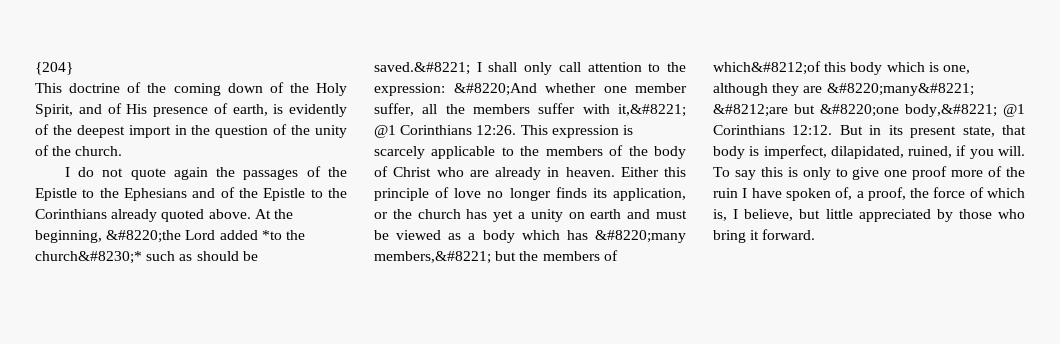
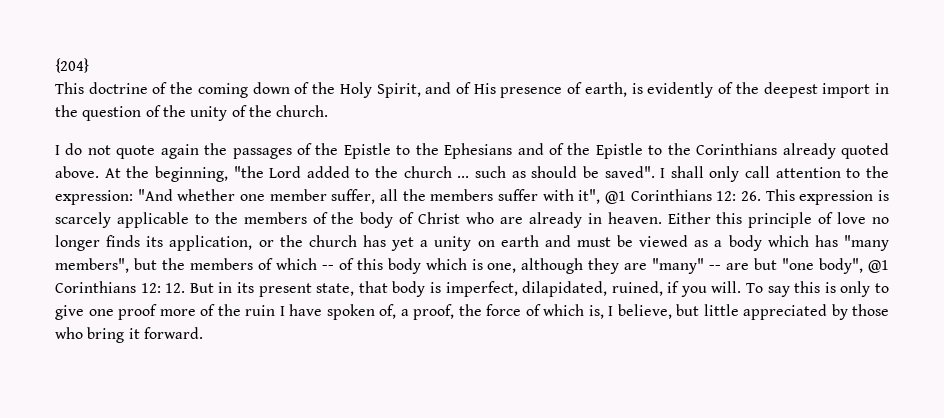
[106,230,182,243] &#8220;the -> [233,166,264,178] "the
[261,230,305,240] [35,251,142,264] *to the church&#8230;* -> [355,166,470,178] to the church ...
[374,62,470,75] saved.&#8221; -> [604,166,655,178] saved".
[453,83,537,96] &#8220;And -> [137,189,173,201] "And
[618,104,686,117] [374,125,517,138] it,&#8221; @1 Corinthians 12:26. -> [578,189,761,204] it", @1 Corinthians 12: 26.
[595,230,686,243] [374,251,491,264] &#8220;many members,&#8221; -> [843,235,889,251] [55,258,129,273] "many members",
[713,61,821,75] which&#8212;of -> [275,258,354,270] which -- of
[826,83,974,96] [713,104,1025,117] [713,125,833,135] &#8220;many&#8221; &#8212;are but &#8220;one body,&#8221; @1 Corinthians 12:12. -> [652,258,890,274] [55,281,186,293] "many" -- are but "one body", @1 Corinthians 12: 12.

